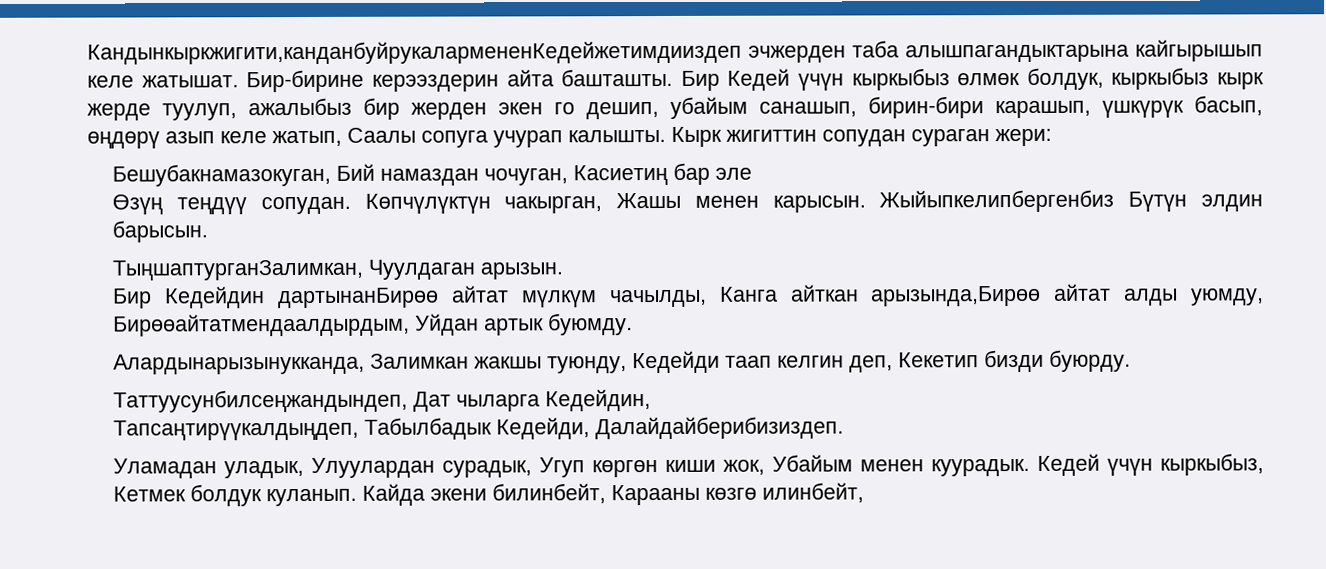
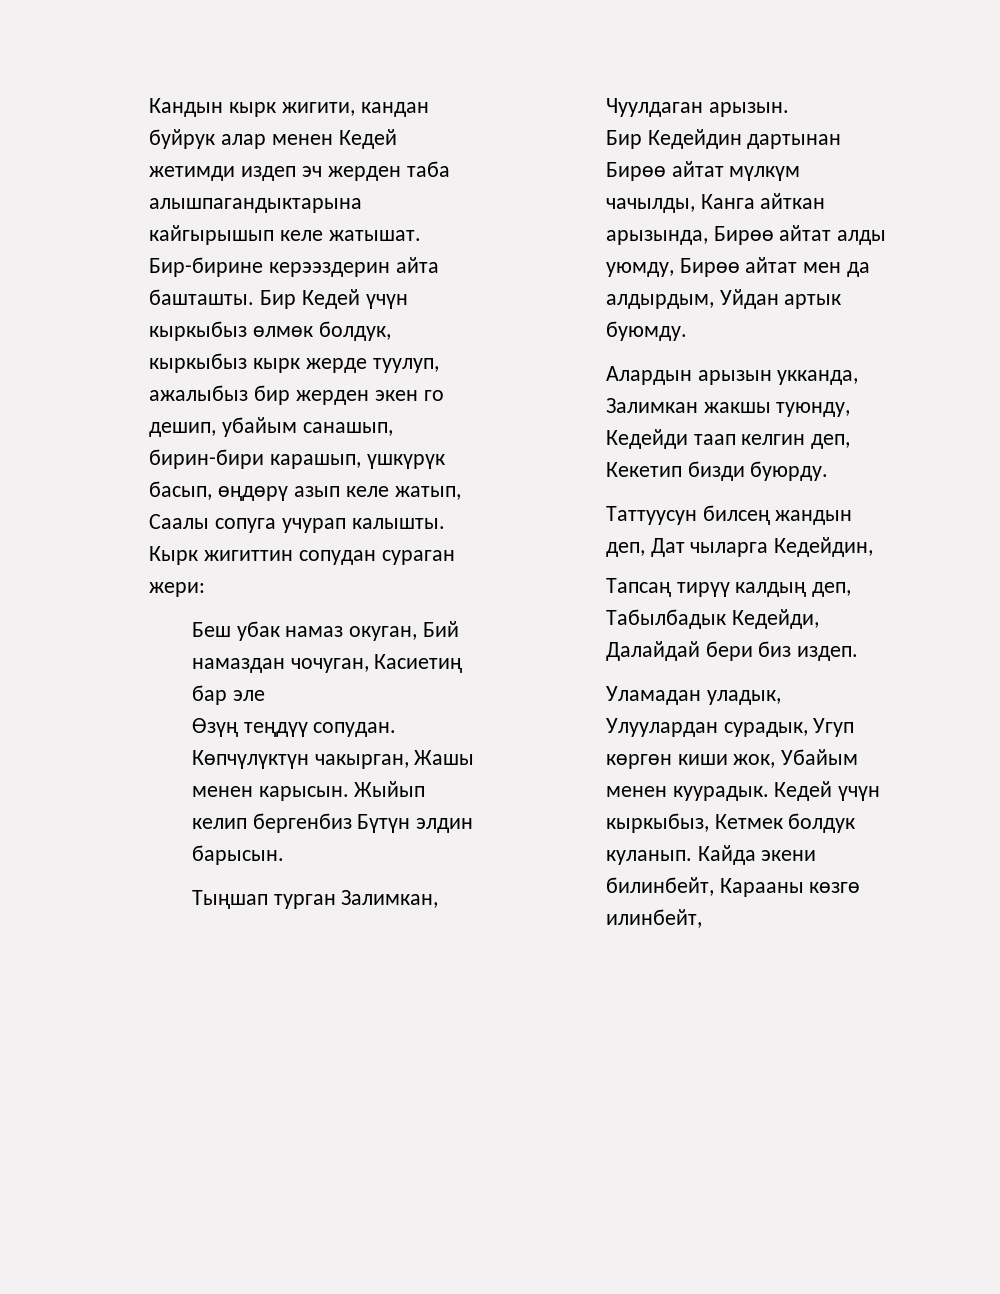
[87,40,847,65] Кандынкыркжигити,канданбуйрукалармененКедейжетимдииздеп эчжерден -> [149,98,429,117] [149,129,397,149] [149,166,401,181] Кандын кырк жигити, кандан буйрук алар менен Кедей жетимди издеп эч жерден
[112,163,332,187] Бешубакнамазокуган, -> [191,621,418,641] Беш убак намаз окуган,
[879,189,1115,213] Жыйыпкелипбергенбиз -> [354,781,426,797] [191,813,352,833] Жыйып келип бергенбиз
[112,259,364,281] ТыңшаптурганЗалимкан, -> [191,890,439,909] Тыңшап турган Залимкан,
[278,287,440,309] дартынанБирөө -> [747,134,842,149] [605,162,666,181] дартынан Бирөө
[871,285,1042,307] арызында,Бирөө -> [605,226,774,245] арызында, Бирөө
[113,313,411,337] Бирөөайтатмендаалдырдым, -> [679,257,871,277] [605,294,714,309] Бирөө айтат мен да алдырдым,
[113,353,366,375] Алардынарызынукканда, -> [605,366,859,385] Алардын арызын укканда,
[113,389,409,413] Таттуусунбилсеңжандындеп, -> [605,505,853,525] [605,542,645,557] Таттуусун билсең жандын деп,
[113,416,845,441] Тапсаңтирүүкалдыңдеп, Табылбадык Кедейди, Далайдайберибизиздеп. -> [605,578,852,597] [605,609,819,629] [605,641,859,661] Тапсаң тирүү калдың деп, Табылбадык Кедейди, Далайдай бери биз издеп.

